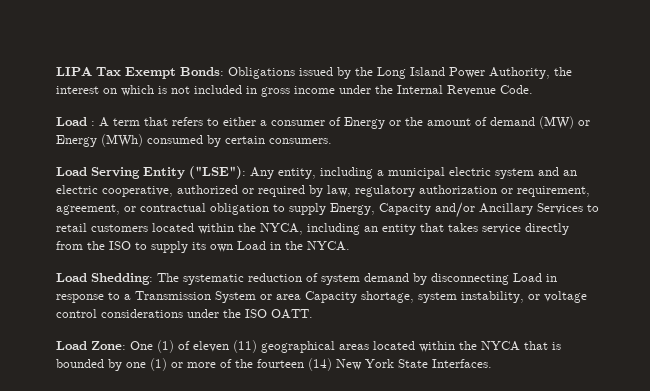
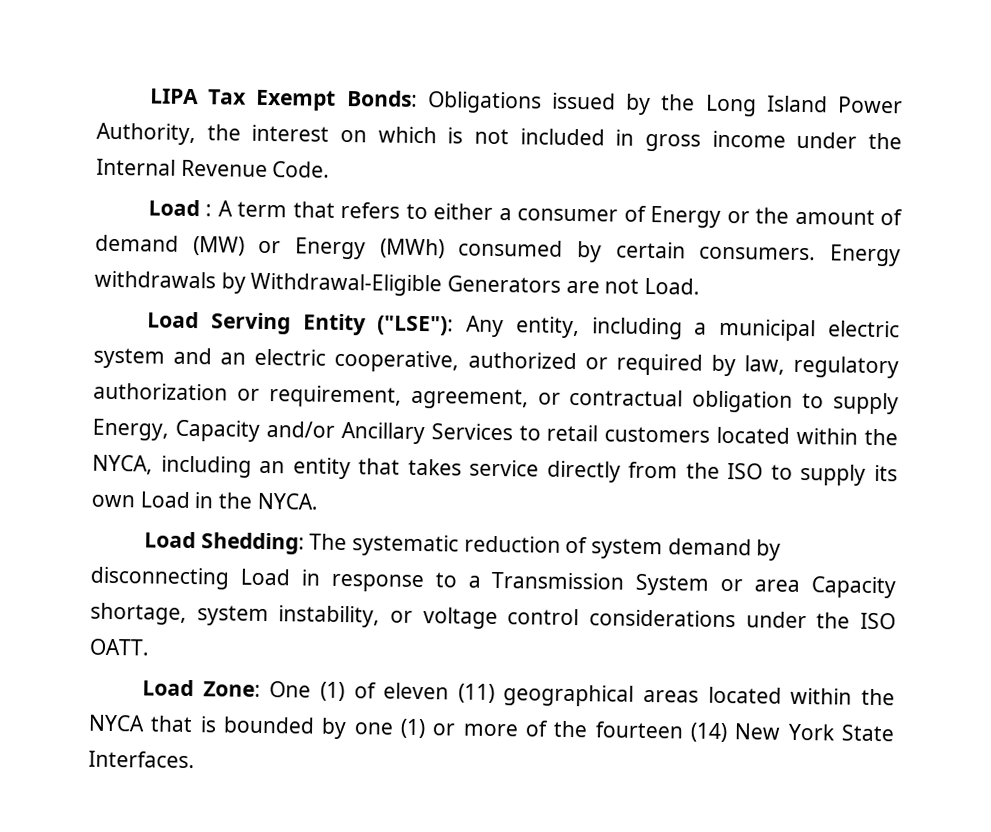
(332, 141) none -> [830,244,901,267] [94,270,701,297] Energy withdrawals by Withdrawal-Eligible Generators are not Load.

